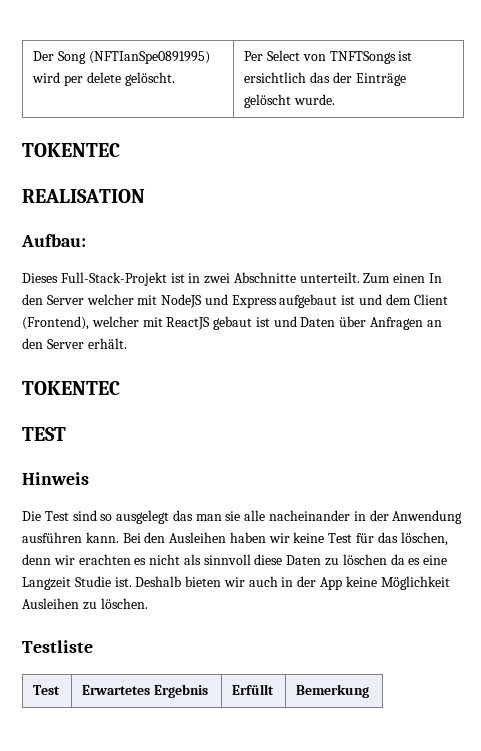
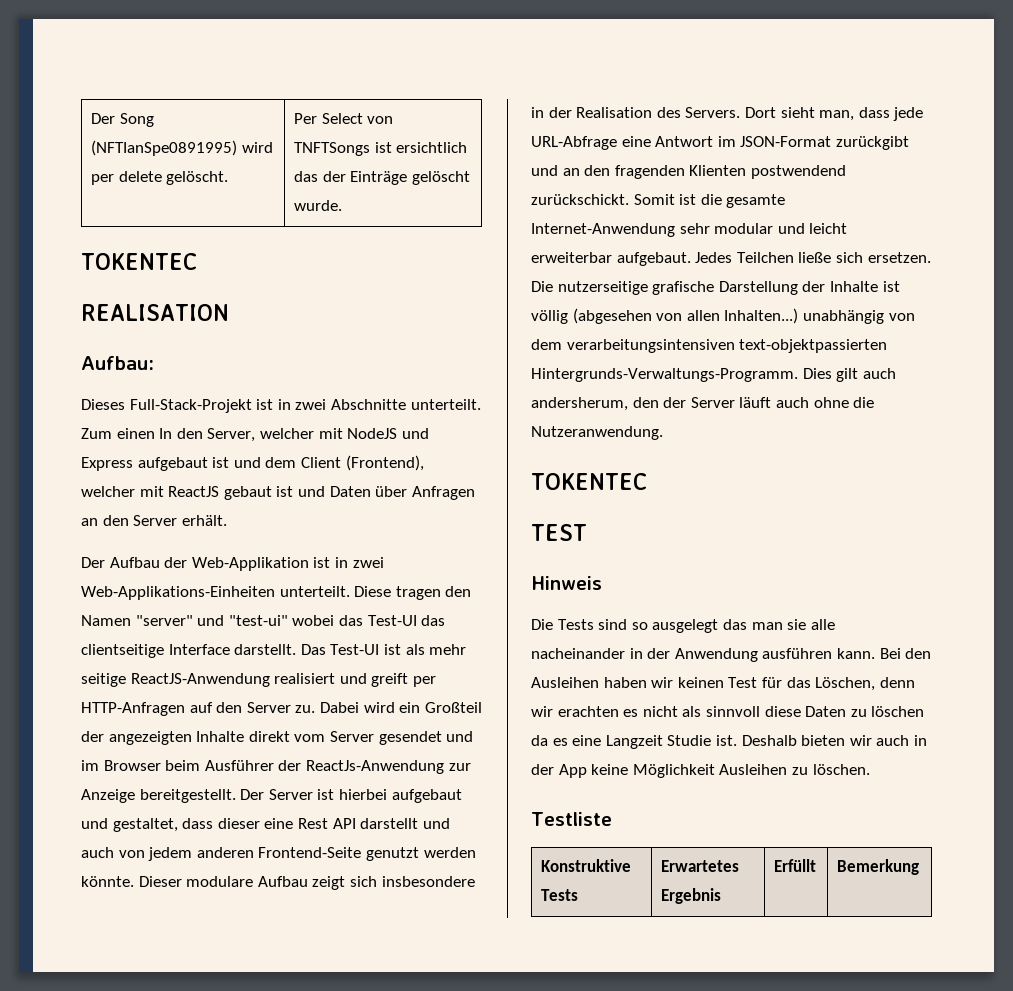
[46,295,84,305] Server -> [207,428,256,442] Server,
(127, 343) none -> [81,557,384,571] [81,586,472,600] [81,615,446,626] [81,644,467,658] [81,673,436,687] [81,702,482,716] [81,731,474,745] [81,760,471,774] [81,789,462,803] [81,818,450,832] [81,847,476,861] [81,876,475,890] [531,107,924,121] [531,136,909,150] [531,165,846,179] [531,194,786,208] [531,223,848,237] [531,252,931,266] [531,281,900,295] [531,308,915,324] [531,339,888,353] [531,368,896,382] [531,397,875,411] [531,426,663,440] // Der Aufbau der Web-Applikation ist in zwei Web-Applikations-Einheiten unterteilt. Diese tragen den Namen "server" und "test-ui" wobei das Test-UI das clientseitige Interface darstellt. Das Test-UI ist als mehr seitige ReactJS-Anwendung realisiert und greift per HTTP-Anfragen auf den Server zu. Dabei wird ein Großteil der angezeigten Inhalte direkt vom Server gesendet und im Browser beim Ausführer der ReactJs-Anwendung zur Anzeige bereitgestellt. Der Server ist hierbei aufgebaut und gestaltet, dass dieser eine Rest API darstellt und auch von jedem anderen Frontend-Seite genutzt werden könnte. Dieser modulare Aufbau zeigt sich insbesondere in der Realisation des Servers. Dort sieht man, dass jede URL-Abfrage eine Antwort im JSON-Format zurückgibt und an den fragenden Klienten postwendend zurückschickt. Somit ist die gesamte Internet-Anwendung sehr modular und leicht erweiterbar aufgebaut. Jedes Teilchen ließe sich ersetzen. Die nutzerseitige grafische Darstellung der Inhalte ist völlig (abgesehen von allen Inhalten...) unabhängig von dem verarbeitungsintensiven text-objektpassierten Hintergrunds-Verwaltungs-Programm. Dies gilt auch andersherum, den der Server läuft auch ohne die Nutzeranwendung.
[44,511,69,521] Test -> [557,619,594,630] Tests
[293,532,325,543] keine -> [677,677,724,688] keinen
[400,532,448,546] löschen, -> [815,677,876,691] Löschen,
[33,685,61,695] Test -> [541,859,632,872] [541,889,579,901] Konstruktive Tests

